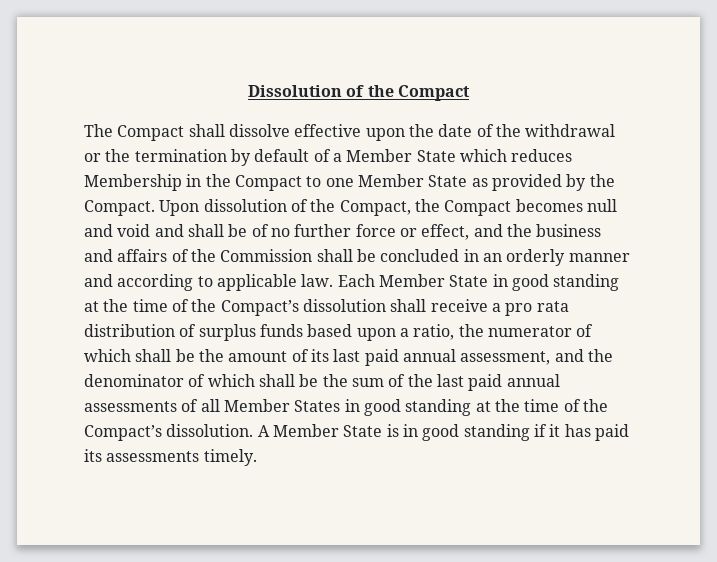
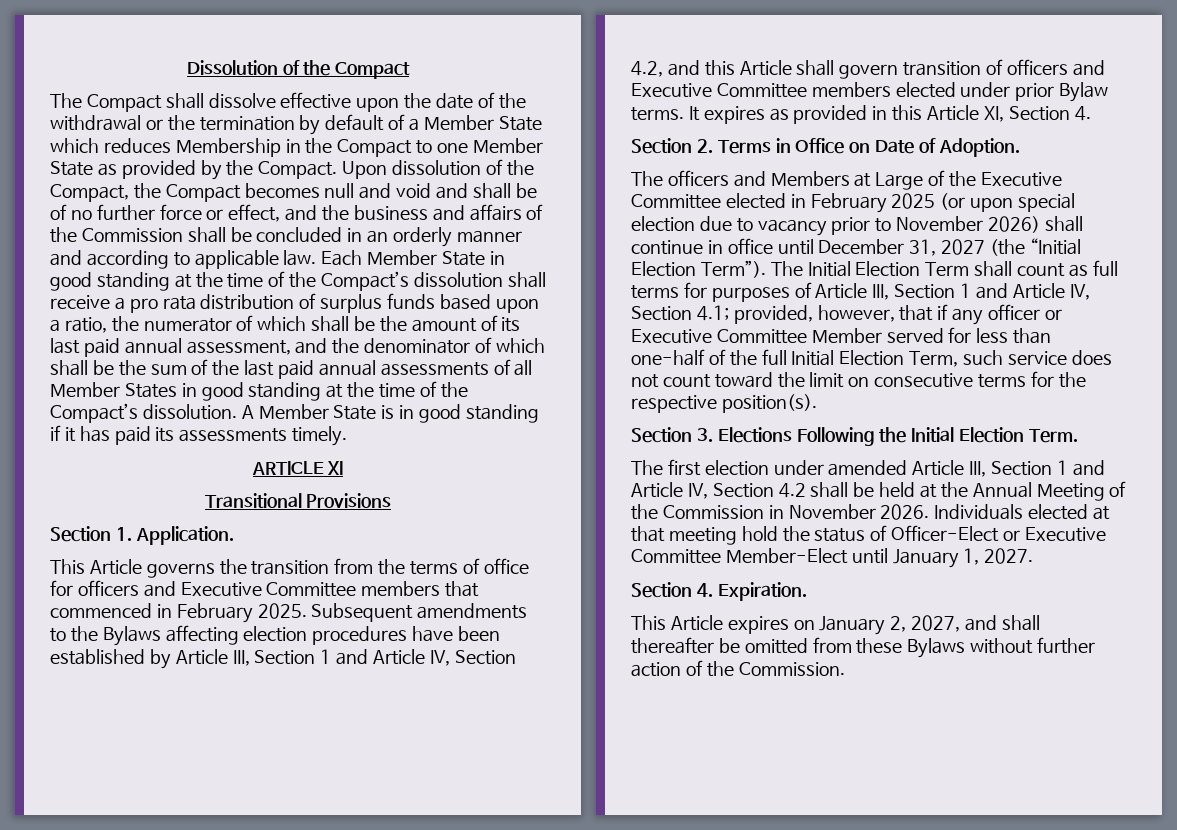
(257, 457) none -> [251,461,344,475] [204,493,392,508] [50,526,234,545] [50,558,529,578] [50,580,480,597] [50,603,528,623] [50,625,501,646] [50,649,516,669] [631,59,1105,79] [631,82,1109,102] [631,105,1091,124] [631,138,1020,157] [631,170,1062,190] [631,193,1076,213] [631,216,1083,236] [631,238,1081,256] [631,260,1118,278] [631,282,1090,302] [631,304,1062,325] [631,327,1052,344] [631,349,1112,367] [631,371,1086,388] [631,394,817,413] [631,427,1079,446] [631,459,1105,477] [631,481,1127,501] [631,504,1111,520] [631,525,1106,545] [631,548,1034,568] [631,582,807,601] [631,615,1040,635] [631,637,1096,658] [631,660,845,677] // ARTICLE XI // Transitional Provisions // Section 1. Application. // This Article governs the transition from the terms of office for officers and Executive Committee members that commenced in February 2025. Subsequent amendments to the Bylaws affecting election procedures have been established by Article III, Section 1 and Article IV, Section 4.2, and this Article shall govern transition of officers and Executive Committee members elected under prior Bylaw terms. It expires as provided in this Article XI, Section 4. // Section 2. Terms in Office on Date of Adoption. // The officers and Members at Large of the Executive Committee elected in February 2025 (or upon special election due to vacancy prior to November 2026) shall continue in office until December 31, 2027 (the “Initial Election Term”). The Initial Election Term shall count as full terms for purposes of Article III, Section 1 and Article IV, Section 4.1; provided, however, that if any officer or Executive Committee Member served for less than one-half of the full Initial Election Term, such service does not count toward the limit on consecutive terms for the respective position(s). // Section 3. Elections Following the Initial Election Term. // The first election under amended Article III, Section 1 and Article IV, Section 4.2 shall be held at the Annual Meeting of the Commission in November 2026. Individuals elected at that meeting hold the status of Officer-Elect or Executive Committee Member-Elect until January 1, 2027. // Section 4. Expiration. // This Article expires on January 2, 2027, and shall thereafter be omitted from these Bylaws without further action of the Commission.

